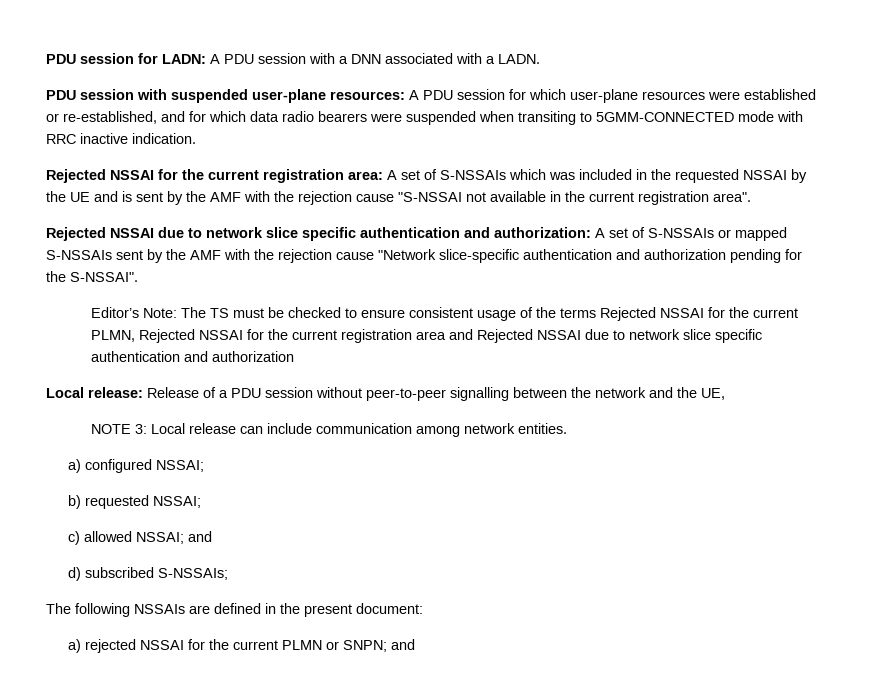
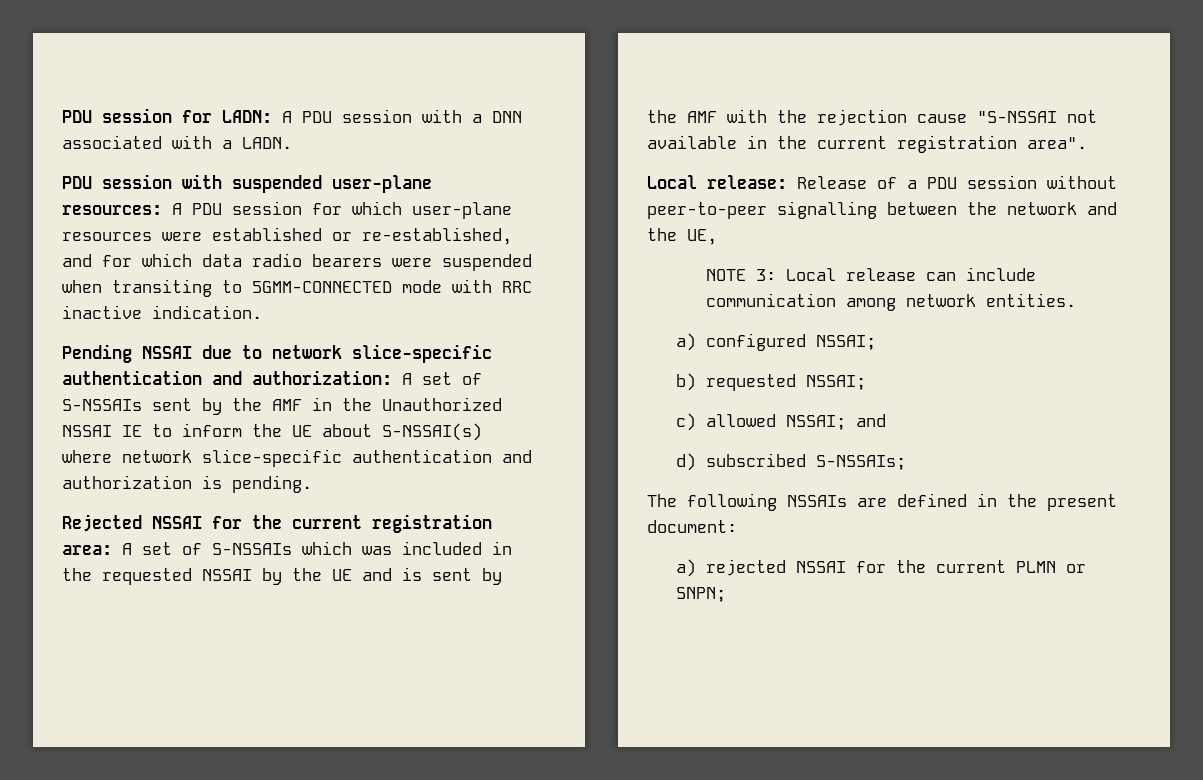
(196, 138) none -> [62,344,492,363] [62,370,482,385] [62,397,502,415] [62,423,482,441] [62,449,532,467] [62,475,312,493] // Pending NSSAI due to network slice-specific authentication and authorization: A set of S-NSSAIs sent by the AMF in the Unauthorized NSSAI IE to inform the UE about S-NSSAI(s) where network slice-specific authentication and authorization is pending.
[46,227,787,241] [46,249,802,263] [46,271,138,282] [90,307,798,321] [90,329,762,343] [90,351,294,362] // Rejected NSSAI due to network slice specific authentication and authorization: A set of S-NSSAIs or mapped S-NSSAIs sent by the AMF with the rejection cause "Network slice-specific authentication and authorization pending for the S-NSSAI". // Editor’s Note: The TS must be checked to ensure consistent usage of the terms Rejected NSSAI for the current PLMN, Rejected NSSAI for the current registration area and Rejected NSSAI due to network slice specific authentication and authorization -> (1087, 143) none
[391,639,416,650] and -> (727, 594) none

